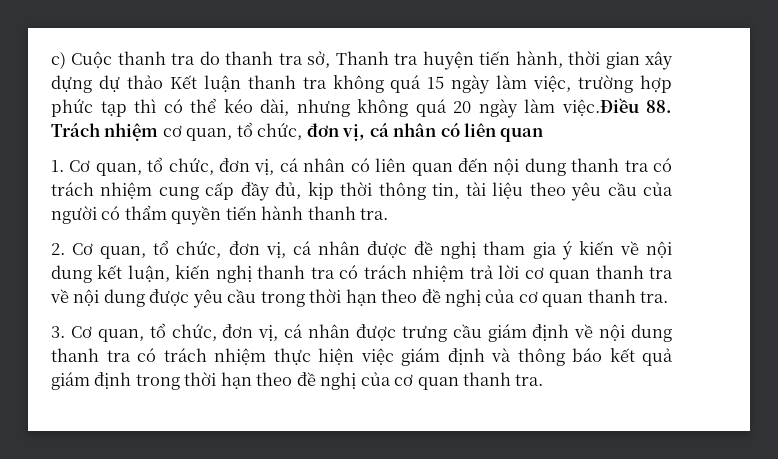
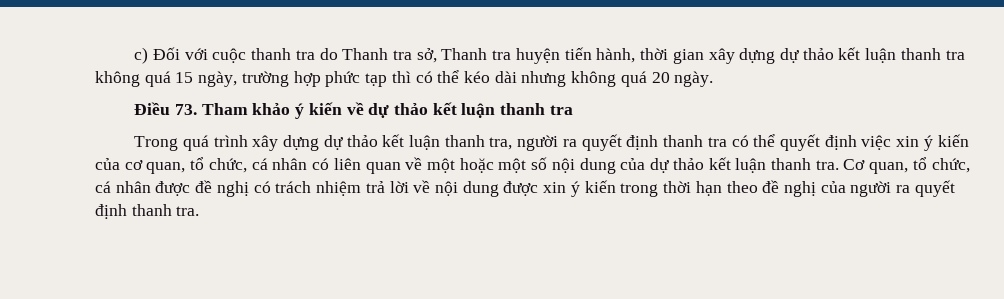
[71,51,113,68] Cuộc -> [152,47,247,63] Đối với cuộc
[225,51,274,65] thanh -> [342,48,389,60] Thanh
[169,75,197,89] Kết -> [838,47,861,60] kết
[451,75,572,94] ngày làm việc, -> [198,71,238,87] ngày,
[260,99,289,116] dài, -> [494,71,517,83] dài
[478,98,672,118] [51,123,159,141] ngày làm việc.Điều 88. Trách nhiệm -> [674,71,714,87] [134,102,573,119] [134,134,969,151] [95,158,120,170] ngày. // Điều 73. Tham khảo ý kiến về dự thảo kết luận thanh tra // Trong quá trình xây dựng dự thảo kết luận thanh tra, người ra quyết định thanh tra có thể quyết định việc xin ý kiến của
[306,123,544,142] [51,157,672,176] [51,182,674,201] [51,205,389,225] [51,240,286,259] đơn vị, cá nhân có liên quan // 1. Cơ quan, tổ chức, đơn vị, cá nhân có liên quan đến nội dung thanh tra có trách nhiệm cung cấp đầy đủ, kịp thời thông tin, tài liệu theo yêu cầu của người có thẩm quyền tiến hành thanh tra. // 2. Cơ quan, tổ chức, đơn vị, -> [251,157,970,174] cá nhân có liên quan về một hoặc một số nội dung của dự thảo kết luận thanh tra. Cơ quan, tổ chức,
[483,241,673,260] [51,265,335,283] tham gia ý kiến về nội dung kết luận, kiến nghị thanh tra -> (249, 189) none
[524,265,674,283] cơ quan thanh tra -> (409, 187) none
[192,289,669,308] [51,323,672,342] [51,348,673,366] [51,372,459,390] yêu cầu trong thời hạn theo đề nghị của cơ quan thanh tra. // 3. Cơ quan, tổ chức, đơn vị, cá nhân được trưng cầu giám định về nội dung thanh tra có trách nhiệm thực hiện việc giám định và thông báo kết quả giám định trong thời hạn theo đề nghị của cơ quan -> [543,180,955,197] [95,204,127,219] xin ý kiến trong thời hạn theo đề nghị của người ra quyết định

